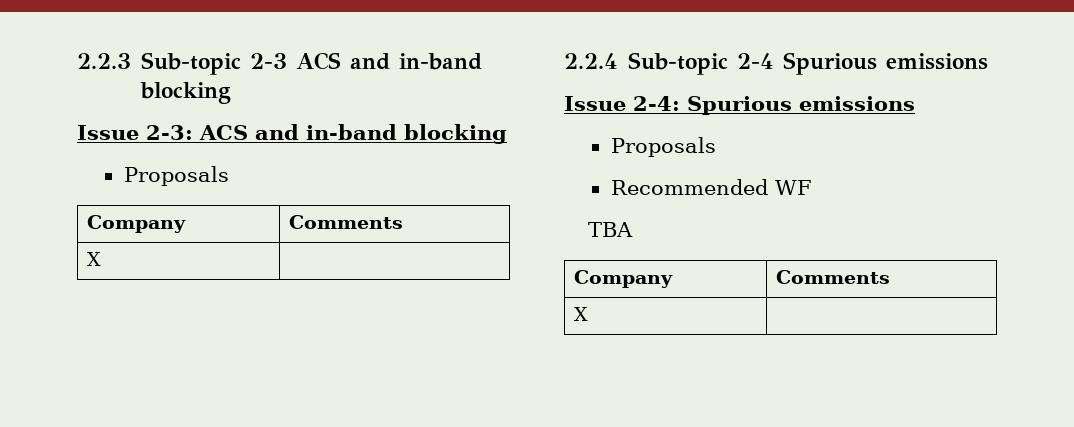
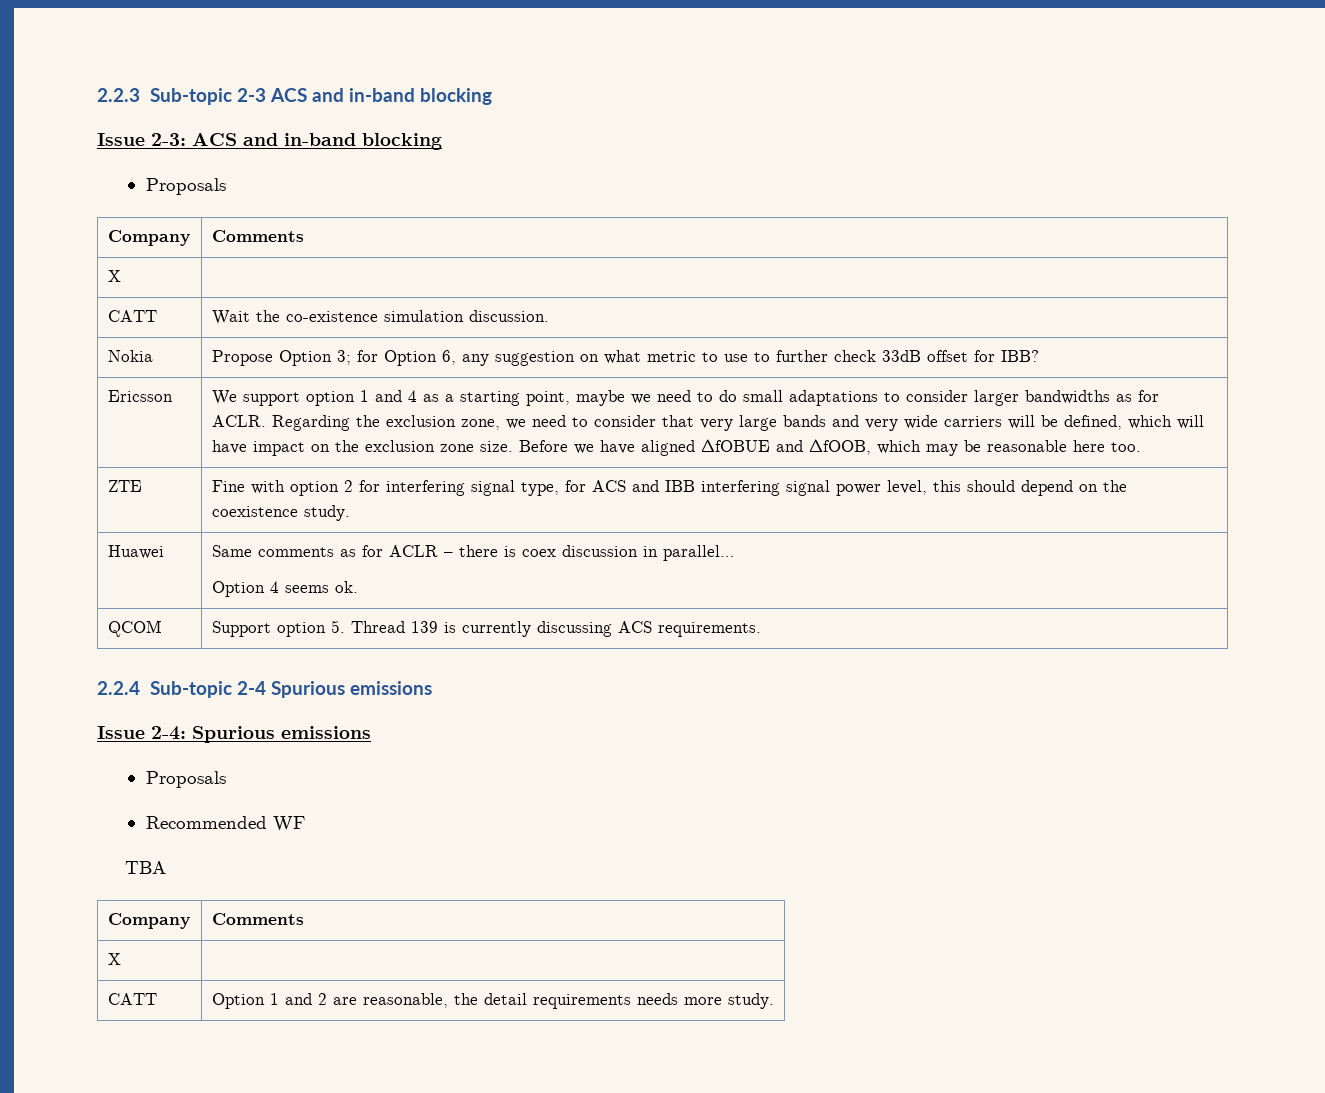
(102, 259) none -> [107,310,157,322] [211,310,549,325] [107,350,153,362] [211,350,1039,366] [107,390,173,402] [211,390,1159,406] [211,415,1204,431] [211,439,1141,456] [107,480,142,492] [211,480,1127,496] [211,505,350,521] [107,545,164,559] [211,545,734,561] [211,581,358,597] [107,620,162,637] [211,620,761,637] // CATT | Wait the co-existence simulation discussion. // Nokia | Propose Option 3; for Option 6, any suggestion on what metric to use to further check 33dB offset for IBB? // Ericsson | We support option 1 and 4 as a starting point, maybe we need to do small adaptations to consider larger bandwidths as for ACLR. Regarding the exclusion zone, we need to consider that very large bands and very wide carriers will be defined, which will have impact on the exclusion zone size. Before we have aligned ΔfOBUE and ΔfOOB, which may be reasonable here too. // ZTE | Fine with option 2 for interfering signal type, for ACS and IBB interfering signal power level, this should depend on the coexistence study. // Huawei | Same comments as for ACLR – there is coex discussion in parallel… // Option 4 seems ok. // QCOM | Support option 5. Thread 139 is currently discussing ACS requirements.
(589, 314) none -> [107,993,157,1005] [211,993,774,1009] // CATT | Option 1 and 2 are reasonable, the detail requirements needs more study.

